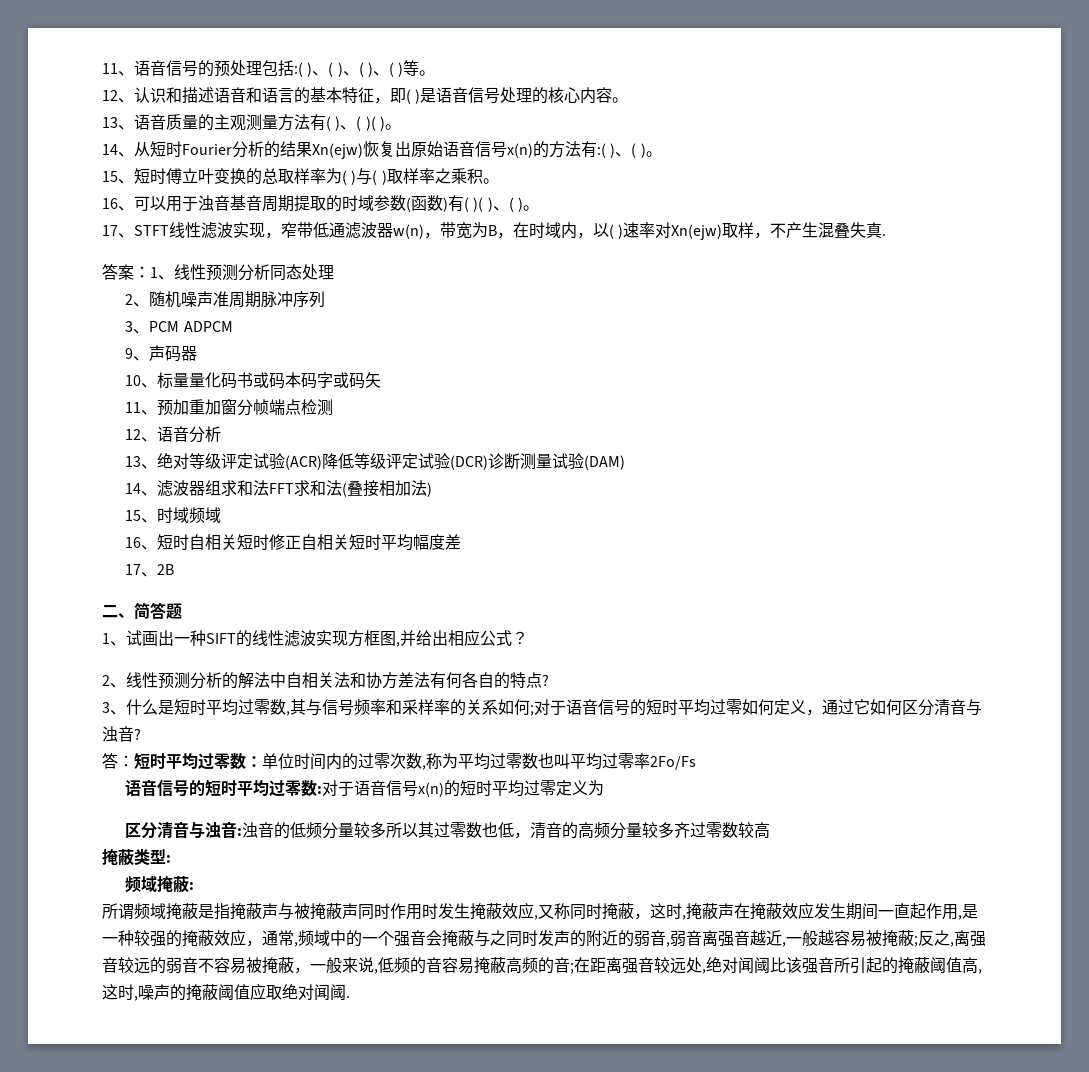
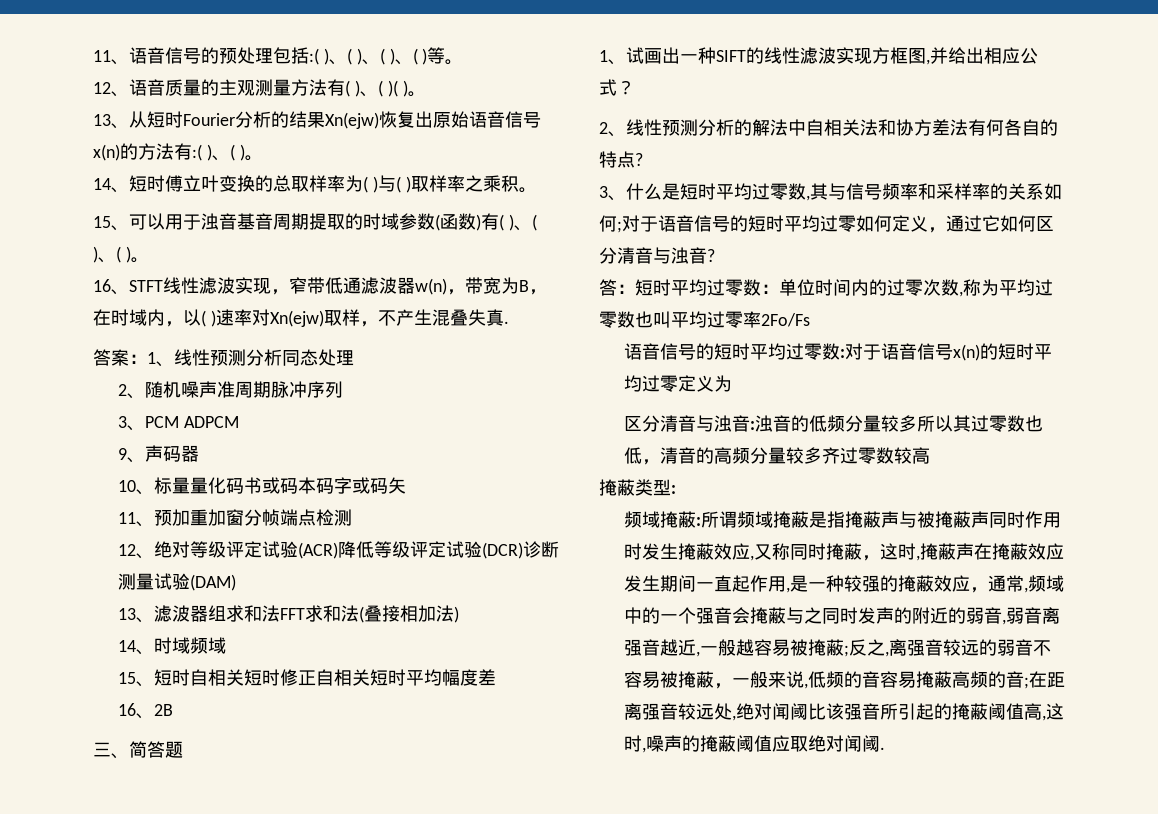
[134,87,629,104] [102,117,134,130] 认识和描述语音和语言的基本特征，即( )是语音信号处理的核心内容。 // 13、 -> (129, 94) none
[102,144,118,155] 14 -> [93,114,111,126] 13
[102,171,118,182] 15 -> [93,178,111,190] 14
[102,198,118,209] 16 -> [93,216,111,228] 15
[473,197,539,212] [102,225,118,236] )( )、( )。 // 17 -> [508,214,537,231] [93,246,149,263] [93,279,111,292] )、( )、( )。 // 16
[157,426,222,443] [125,456,158,469] 语音分析 // 13、 -> (154, 556) none
[125,483,142,494] 14 -> [117,608,136,620] 13
[125,510,142,521] 15 -> [117,640,136,652] 14
[125,537,142,548] 16 -> [117,672,136,684] 15
[125,564,142,575] 17 -> [117,703,136,716] 16
[102,605,118,618] 二 -> [93,742,111,757] 三
(195, 886) // -> (701, 521) none

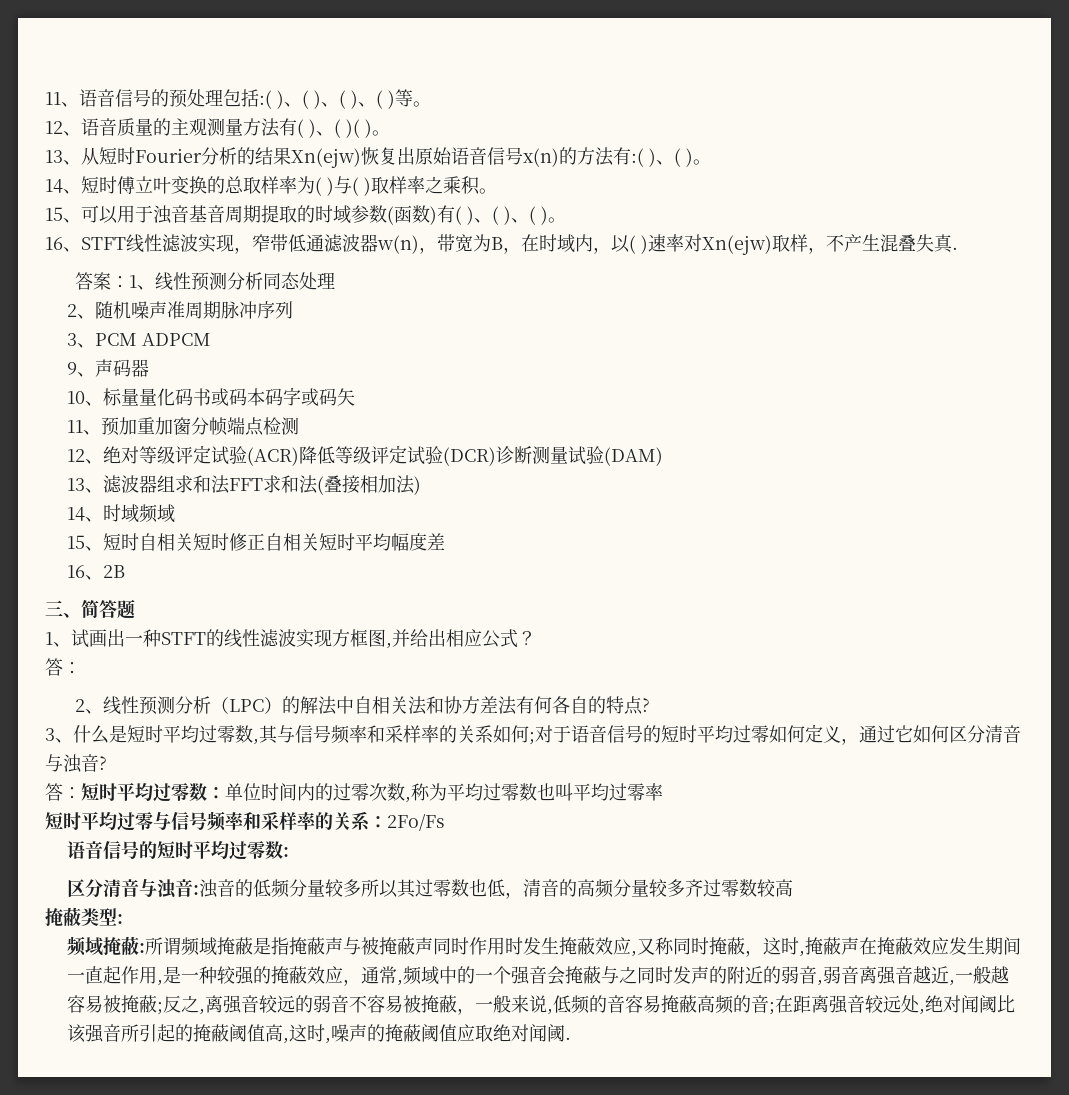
[716,50,746,62] SIFT -> [161,632,206,645] STFT
(635, 87) none -> [45,658,81,676] // 答：
(734, 127) none -> [211,697,283,714] （LPC）
(761, 319) none -> [45,811,387,831] // 短时平均过零与信号频率和采样率的关系：
[844,343,1052,361] [623,375,732,392] 对于语音信号x(n)的短时平均过零定义为 -> (290, 852) none

